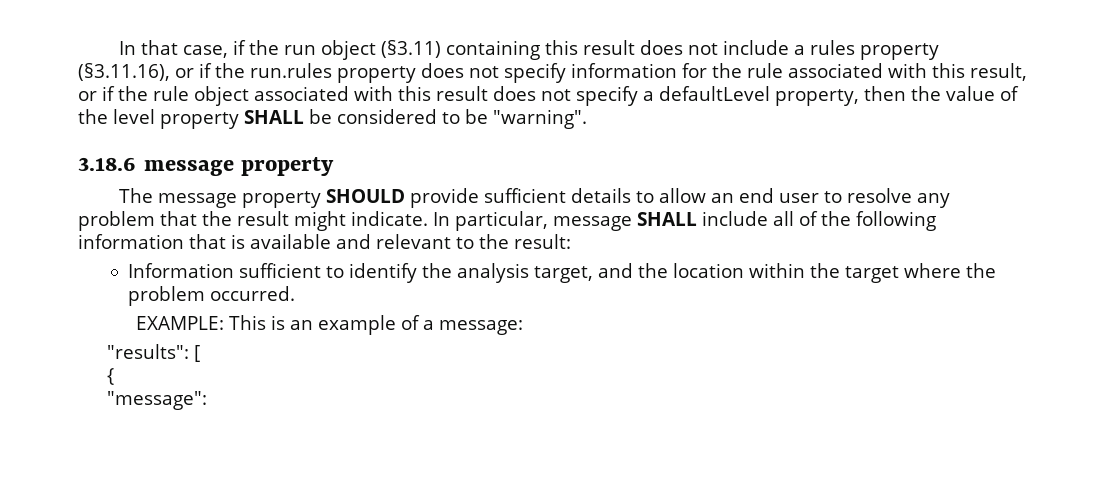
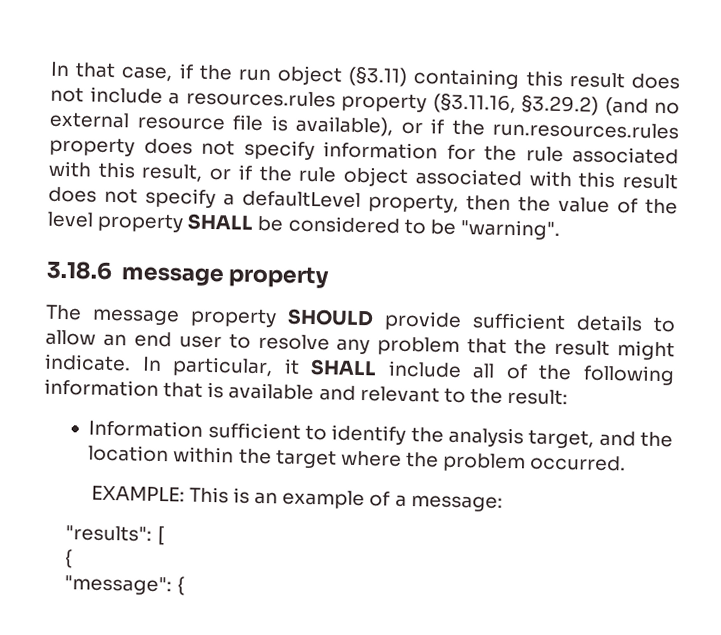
[810,40,940,60] [78,63,332,81] rules property (§3.11.16), or if the run.rules -> [185,89,680,117] [49,111,679,140] resources.rules property (§3.11.16, §3.29.2) (and no external resource file is available), or if the run.resources.rules
[553,216,632,231] message -> [283,358,300,375] it
(208, 400) none -> [176,576,185,596] {

